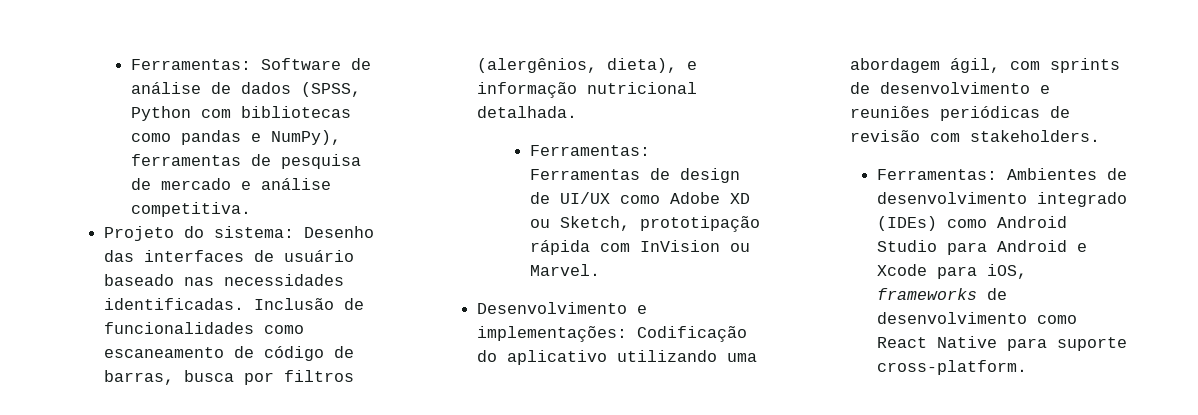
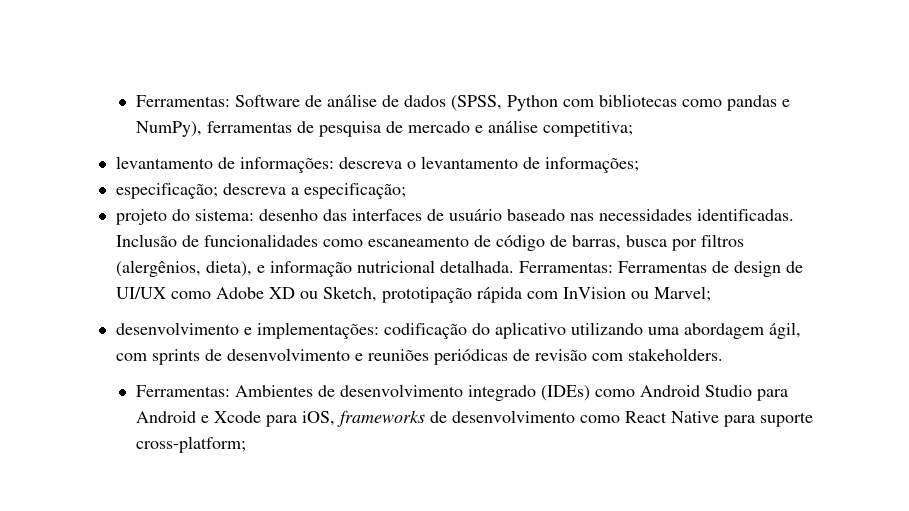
[130,202,251,217] [103,226,174,241] competitiva. // Projeto -> [542,121,633,137] [115,156,639,173] [115,183,406,199] [115,209,167,225] competitiva; // levantamento de informações: descreva o levantamento de informações; // especificação; descreva a especificação; // projeto
[303,226,374,238] Desenho -> [258,209,318,221] desenho
(577, 112) // -> (514, 266) none
[530,264,601,276] [476,302,627,314] Marvel. // Desenvolvimento -> [653,286,711,302] [115,322,239,335] Marvel; // desenvolvimento
[636,326,747,342] Codificação -> [383,323,467,339] codificação
[876,360,1027,375] cross-platform. -> [135,436,246,453] cross-platform;

